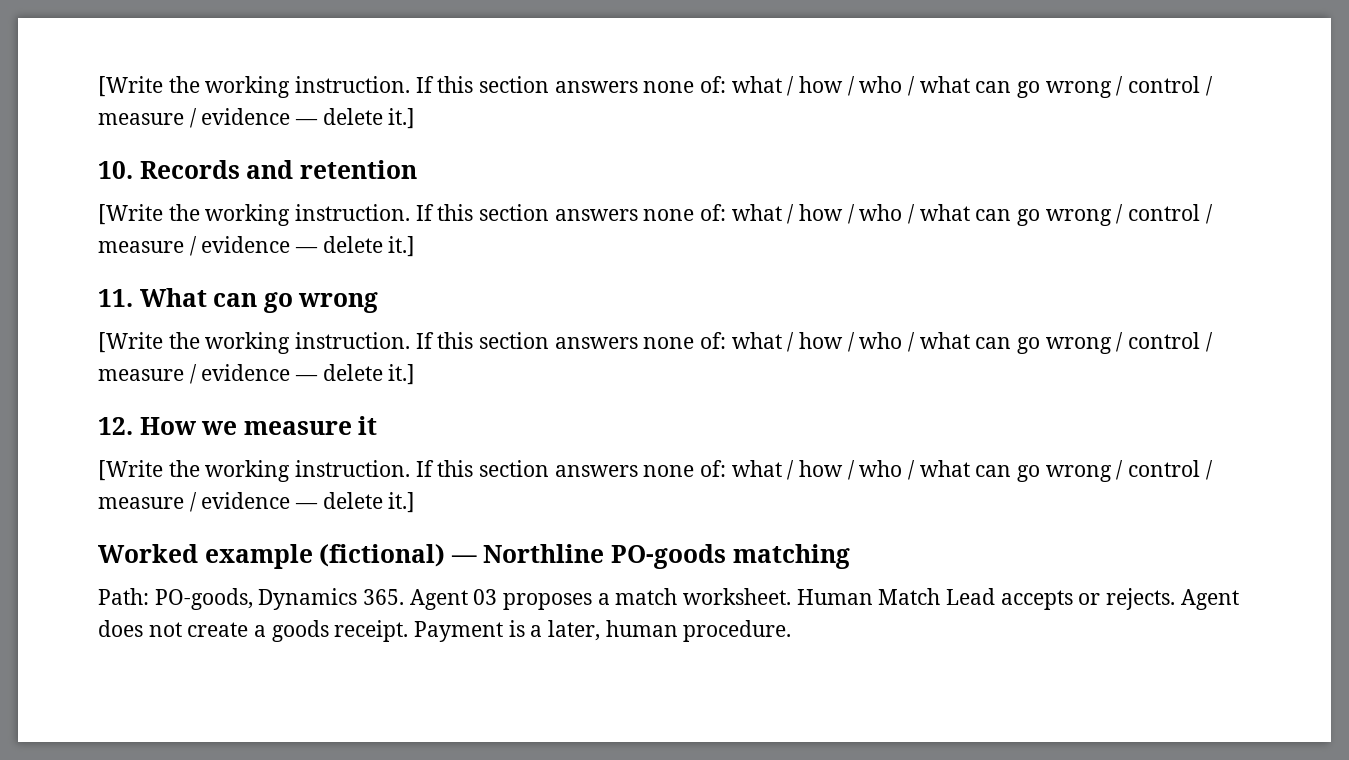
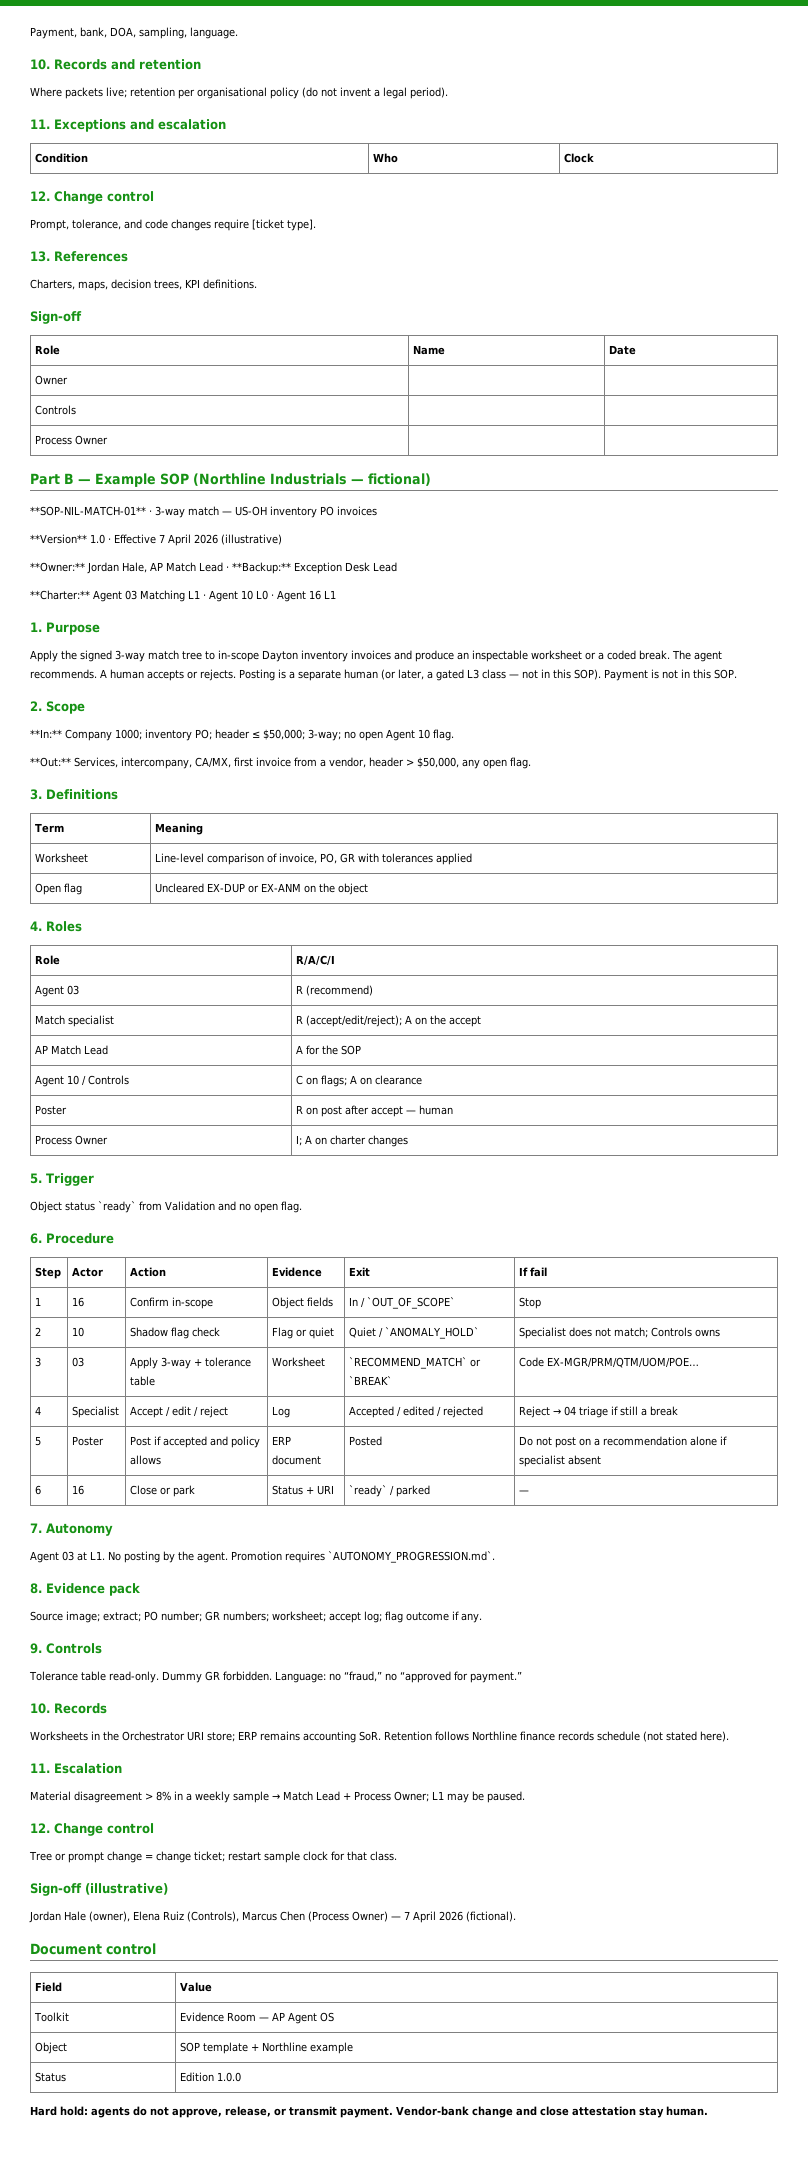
[98,76,1213,98] [98,108,416,129] [98,160,417,179] [98,204,1213,226] [98,236,416,257] [98,288,379,313] [98,332,1213,354] [98,364,416,385] [98,416,378,435] [98,460,1213,482] [98,492,416,513] [98,544,850,569] [98,588,1239,610] [98,620,792,642] [Write the working instruction. If this section answers none of: what / how / who / what can go wrong / control / measure / evidence — delete it.] // 10. Records and retention // [Write the working instruction. If this section answers none of: what / how / who / what can go wrong / control / measure / evidence — delete it.] // 11. What can go wrong // [Write the working instruction. If this section answers none of: what / how / who / what can go wrong / control / measure / evidence — delete it.] // 12. How we measure it // [Write the working instruction. If this section answers none of: what / how / who / what can go wrong / control / measure / evidence — delete it.] // Worked example (fictional) — Northline PO-goods matching // Path: PO-goods, Dynamics 365. Agent 03 proposes a match worksheet. Human Match Lead accepts or rejects. Agent does not create a goods receipt. Payment is a later, human procedure. -> [30,27,238,39] [30,59,201,70] [30,87,448,99] [30,119,226,132] [35,153,89,163] [373,153,399,163] [564,153,595,163] [30,191,154,204] [30,219,316,231] [30,251,128,262] [30,279,257,291] [30,311,82,324] [35,345,61,355] [413,345,446,355] [609,345,637,355] [35,375,69,385] [35,405,77,415] [35,435,109,445] [30,473,431,487] [30,506,377,518] [30,534,282,546] [30,562,397,574] [30,590,336,602] [30,622,100,635] [30,650,722,662] [30,669,737,681] [30,701,85,714] [30,729,454,741] [30,757,531,769] [30,789,118,800] [35,823,65,833] [155,823,204,835] [35,853,89,863] [155,853,473,865] [35,883,83,895] [155,883,369,895] [30,921,82,932] [35,955,61,965] [296,955,336,966] [35,985,80,997] [296,985,374,996] [35,1015,115,1027] [296,1015,482,1027] [35,1045,109,1055] [296,1045,362,1055] [35,1075,130,1087] [296,1075,423,1087] [35,1105,68,1115] [296,1105,454,1117] [35,1135,109,1145] [296,1135,409,1147] [30,1173,94,1186] [30,1201,302,1213] [30,1233,114,1244] [35,1267,62,1279] [72,1267,104,1277] [130,1267,167,1277] [272,1267,323,1277] [349,1267,371,1276] [519,1267,548,1277] [35,1297,42,1306] [72,1297,85,1307] [130,1297,214,1309] [272,1297,334,1309] [349,1297,456,1309] [519,1297,542,1309] [35,1327,42,1336] [72,1327,85,1337] [130,1327,221,1339] [272,1327,335,1339] [349,1327,480,1339] [519,1327,721,1339] [35,1357,42,1367] [72,1357,85,1367] [130,1357,252,1369] [130,1376,156,1386] [272,1357,326,1367] [349,1357,482,1369] [349,1376,393,1385] [519,1357,700,1368] [35,1406,42,1415] [72,1406,120,1418] [130,1406,229,1418] [272,1406,291,1418] [349,1406,484,1418] [519,1406,679,1418] [35,1436,42,1446] [72,1436,105,1446] [130,1436,261,1448] [130,1455,162,1465] [272,1436,292,1445] [272,1455,322,1465] [349,1436,383,1446] [519,1436,728,1448] [519,1455,602,1467] [35,1485,42,1495] [72,1485,85,1495] [130,1485,196,1497] [272,1485,335,1495] [349,1485,431,1497] [519,1490,530,1494] [30,1523,113,1536] [30,1551,495,1563] [30,1583,140,1596] [30,1611,482,1623] [30,1643,102,1654] [29,1671,522,1683] [30,1703,107,1714] [30,1731,729,1743] [30,1763,122,1774] [30,1791,525,1803] [30,1823,154,1836] [29,1851,397,1863] [30,1883,168,1896] [29,1911,516,1923] [30,1943,156,1955] [35,1982,63,1992] [180,1982,213,1992] [34,2012,70,2022] [180,2012,335,2024] [35,2042,68,2054] [180,2042,354,2054] [35,2072,67,2082] [180,2072,242,2082] [30,2106,708,2118] Payment, bank, DOA, sampling, language. // 10. Records and retention // Where packets live; retention per organisational policy (do not invent a legal period). // 11. Exceptions and escalation // Condition | Who | Clock // 12. Change control // Prompt, tolerance, and code changes require [ticket type]. // 13. References // Charters, maps, decision trees, KPI definitions. // Sign-off // Role | Name | Date // Owner | | // Controls | | // Process Owner | | // Part B — Example SOP (Northline Industrials — fictional) // **SOP-NIL-MATCH-01** · 3-way match — US-OH inventory PO invoices // **Version** 1.0 · Effective 7 April 2026 (illustrative) // **Owner:** Jordan Hale, AP Match Lead · **Backup:** Exception Desk Lead // **Charter:** Agent 03 Matching L1 · Agent 10 L0 · Agent 16 L1 // 1. Purpose // Apply the signed 3-way match tree to in-scope Dayton inventory invoices and produce an inspectable worksheet or a coded break. The agent recommends. A human accepts or rejects. Posting is a separate human (or later, a gated L3 class — not in this SOP). Payment is not in this SOP. // 2. Scope // **In:** Company 1000; inventory PO; header ≤ $50,000; 3-way; no open Agent 10 flag. // **Out:** Services, intercompany, CA/MX, first invoice from a vendor, header > $50,000, any open flag. // 3. Definitions // Term | Meaning // Worksheet | Line-level comparison of invoice, PO, GR with tolerances applied // Open flag | Uncleared EX-DUP or EX-ANM on the object // 4. Roles // Role | R/A/C/I // Agent 03 | R (recommend) // Match specialist | R (accept/edit/reject); A on the accept // AP Match Lead | A for the SOP // Agent 10 / Controls | C on flags; A on clearance // Poster | R on post after accept — human // Process Owner | I; A on charter changes // 5. Trigger // Object status `ready` from Validation and no open flag. // 6. Procedure // Step | Actor | Action | Evidence | Exit | If fail // 1 | 16 | Confirm in-scope | Object fields | In / `OUT_OF_SCOPE` | Stop // 2 | 10 | Shadow flag check | Flag or quiet | Quiet / `ANOMALY_HOLD` | Specialist does not match; Controls owns // 3 | 03 | Apply 3-way + tolerance table | Worksheet | `RECOMMEND_MATCH` or `BREAK` | Code EX-MGR/PRM/QTM/UOM/POE… // 4 | Specialist | Accept / edit / reject | Log | Accepted / edited / rejected | Reject → 04 triage if still a break // 5 | Poster | Post if accepted and policy allows | ERP document | Posted | Do not post on a recommendation alone if specialist absent // 6 | 16 | Close or park | Status + URI | `ready` / parked | — // 7. Autonomy // Agent 03 at L1. No posting by the agent. Promotion requires `AUTONOMY_PROGRESSION.md`. // 8. Evidence pack // Source image; extract; PO number; GR numbers; worksheet; accept log; flag outcome if any. // 9. Controls // Tolerance table read-only. Dummy GR forbidden. Language: no “fraud,” no “approved for payment.” // 10. Records // Worksheets in the Orchestrator URI store; ERP remains accounting SoR. Retention follows Northline finance records schedule (not stated here). // 11. Escalation // Material disagreement > 8% in a weekly sample → Match Lead + Process Owner; L1 may be paused. // 12. Change control // Tree or prompt change = change ticket; restart sample clock for that class. // Sign-off (illustrative) // Jordan Hale (owner), Elena Ruiz (Controls), Marcus Chen (Process Owner) — 7 April 2026 (fictional). // Document control // Field | Value // Toolkit | Evidence Room — AP Agent OS // Object | SOP template + Northline example // Status | Edition 1.0.0 // Hard hold: agents do not approve, release, or transmit payment. Vendor-bank change and close attestation stay human.

